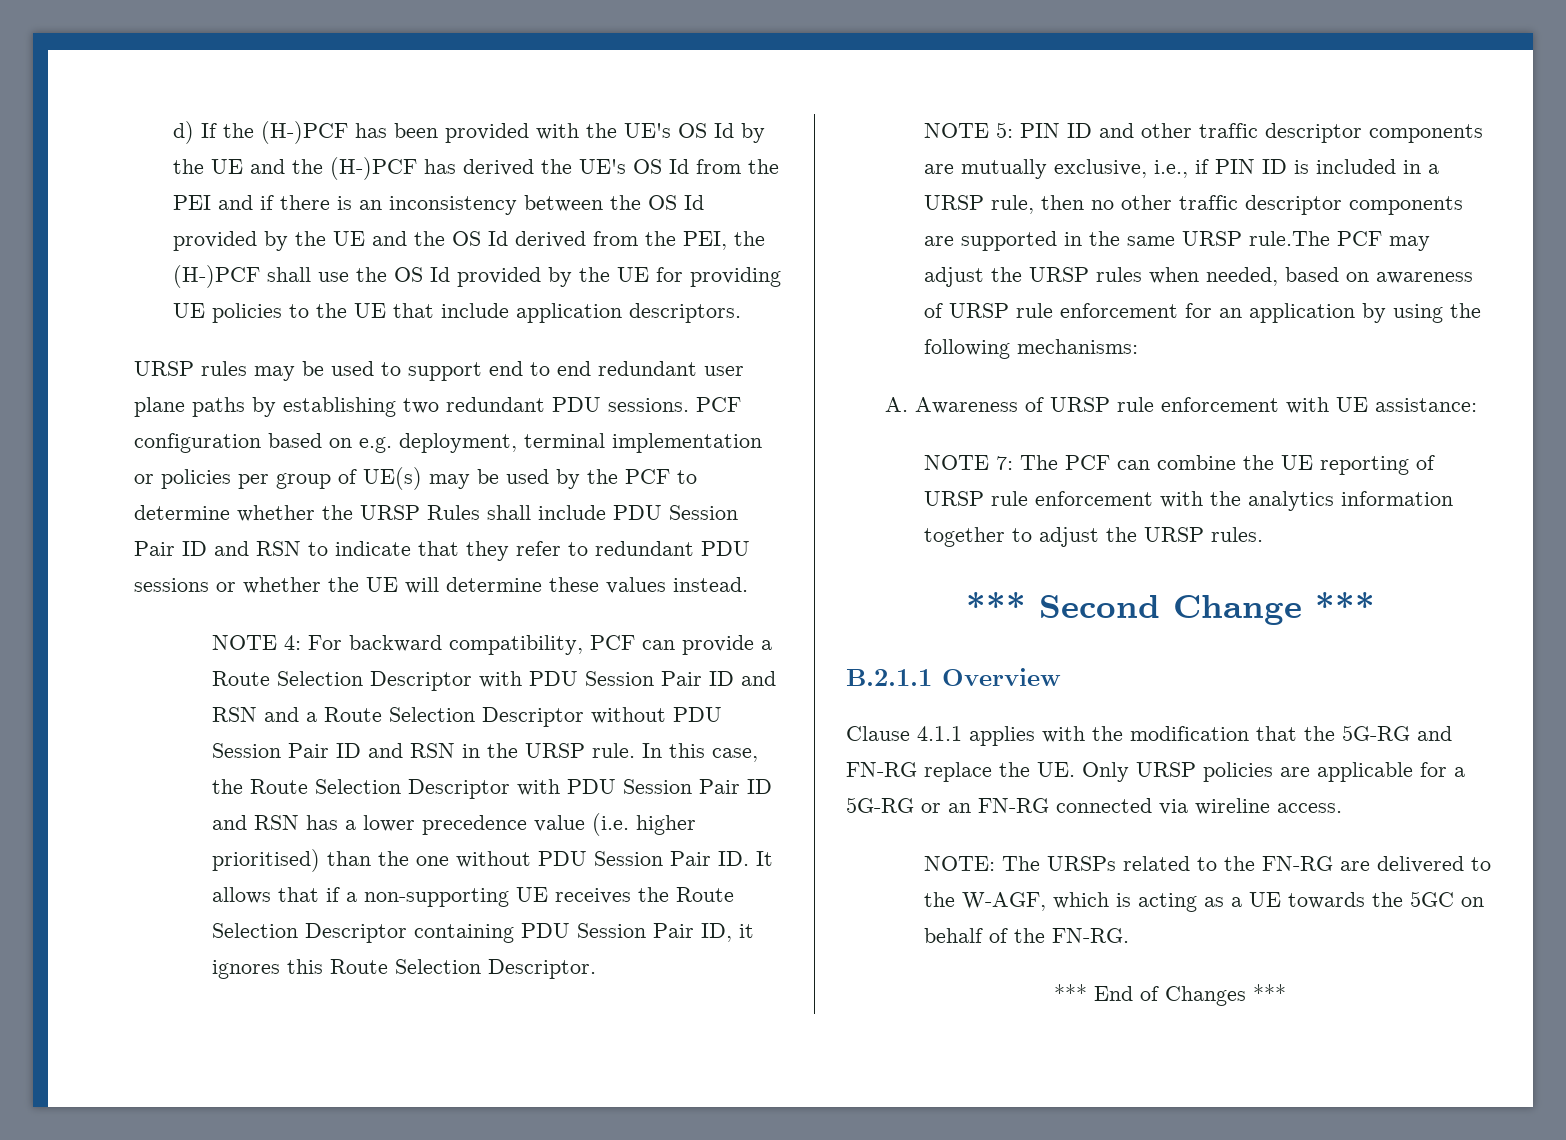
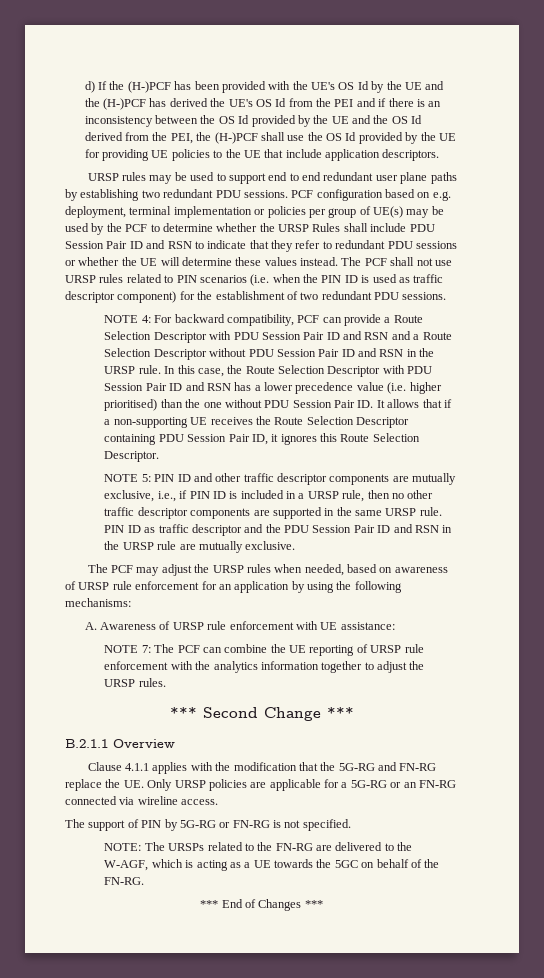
(748, 584) none -> [341,257,452,266] [65,274,444,286] [65,291,447,303] The PCF shall not use URSP rules related to PIN scenarios (i.e. when the PIN ID is used as traffic descriptor component) for the establishment of two redundant PDU sessions.
[1248,231,1330,246] rule.The -> [419,507,442,516] [104,524,453,536] [104,541,296,553] [87,564,108,573] rule. PIN ID as traffic descriptor and the PDU Session Pair ID and RSN in the URSP rule are mutually exclusive. // The
(1342, 808) none -> [65,819,351,831] // The support of PIN by 5G-RG or FN-RG is not specified.

